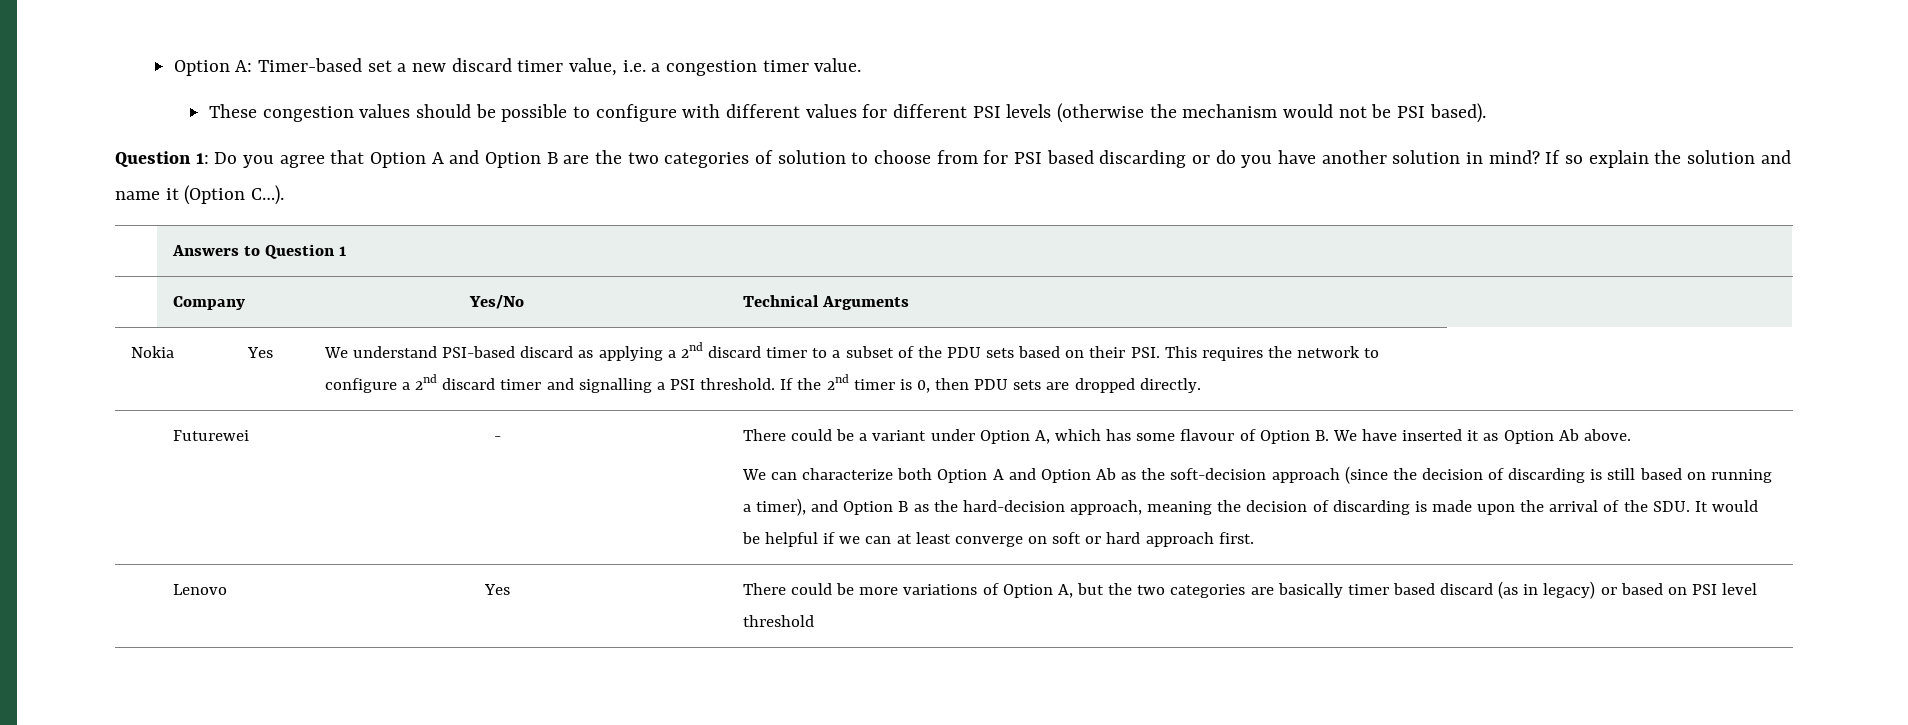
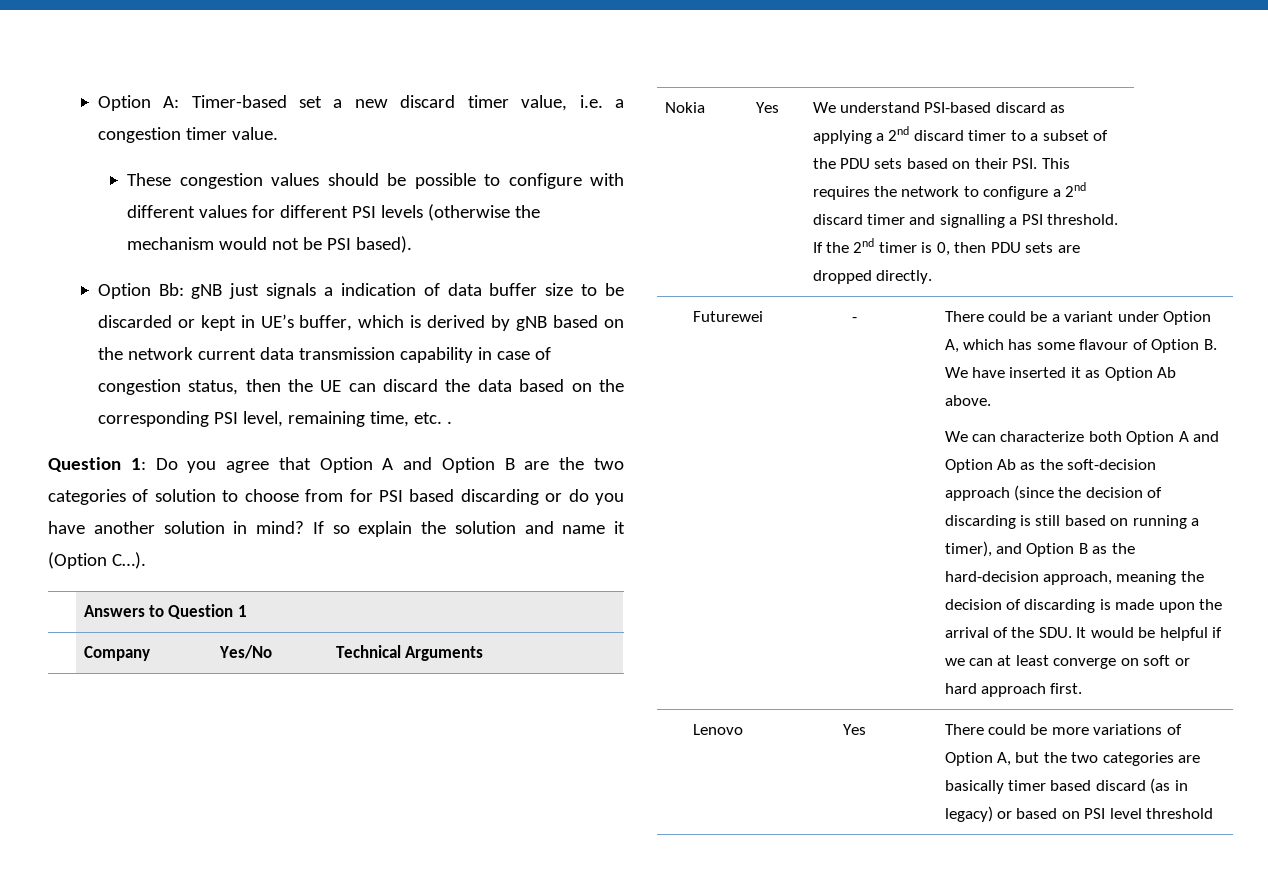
(1486, 113) none -> [97,283,624,299] [97,314,625,331] [97,347,551,363] [97,379,624,395] [97,411,452,427] // Option Bb: gNB just signals a indication of data buffer size to be discarded or kept in UE’s buffer, which is derived by gNB based on the network current data transmission capability in case of congestion status, then the UE can discard the data based on the corresponding PSI level, remaining time, etc. .

